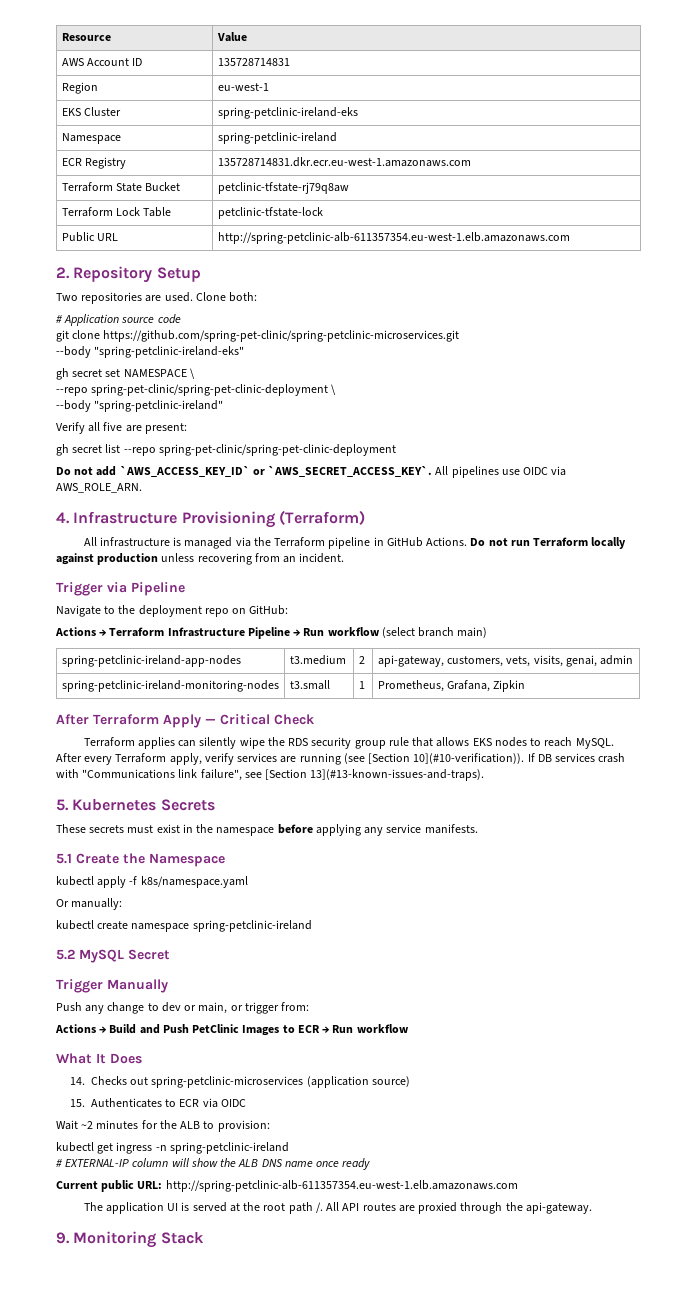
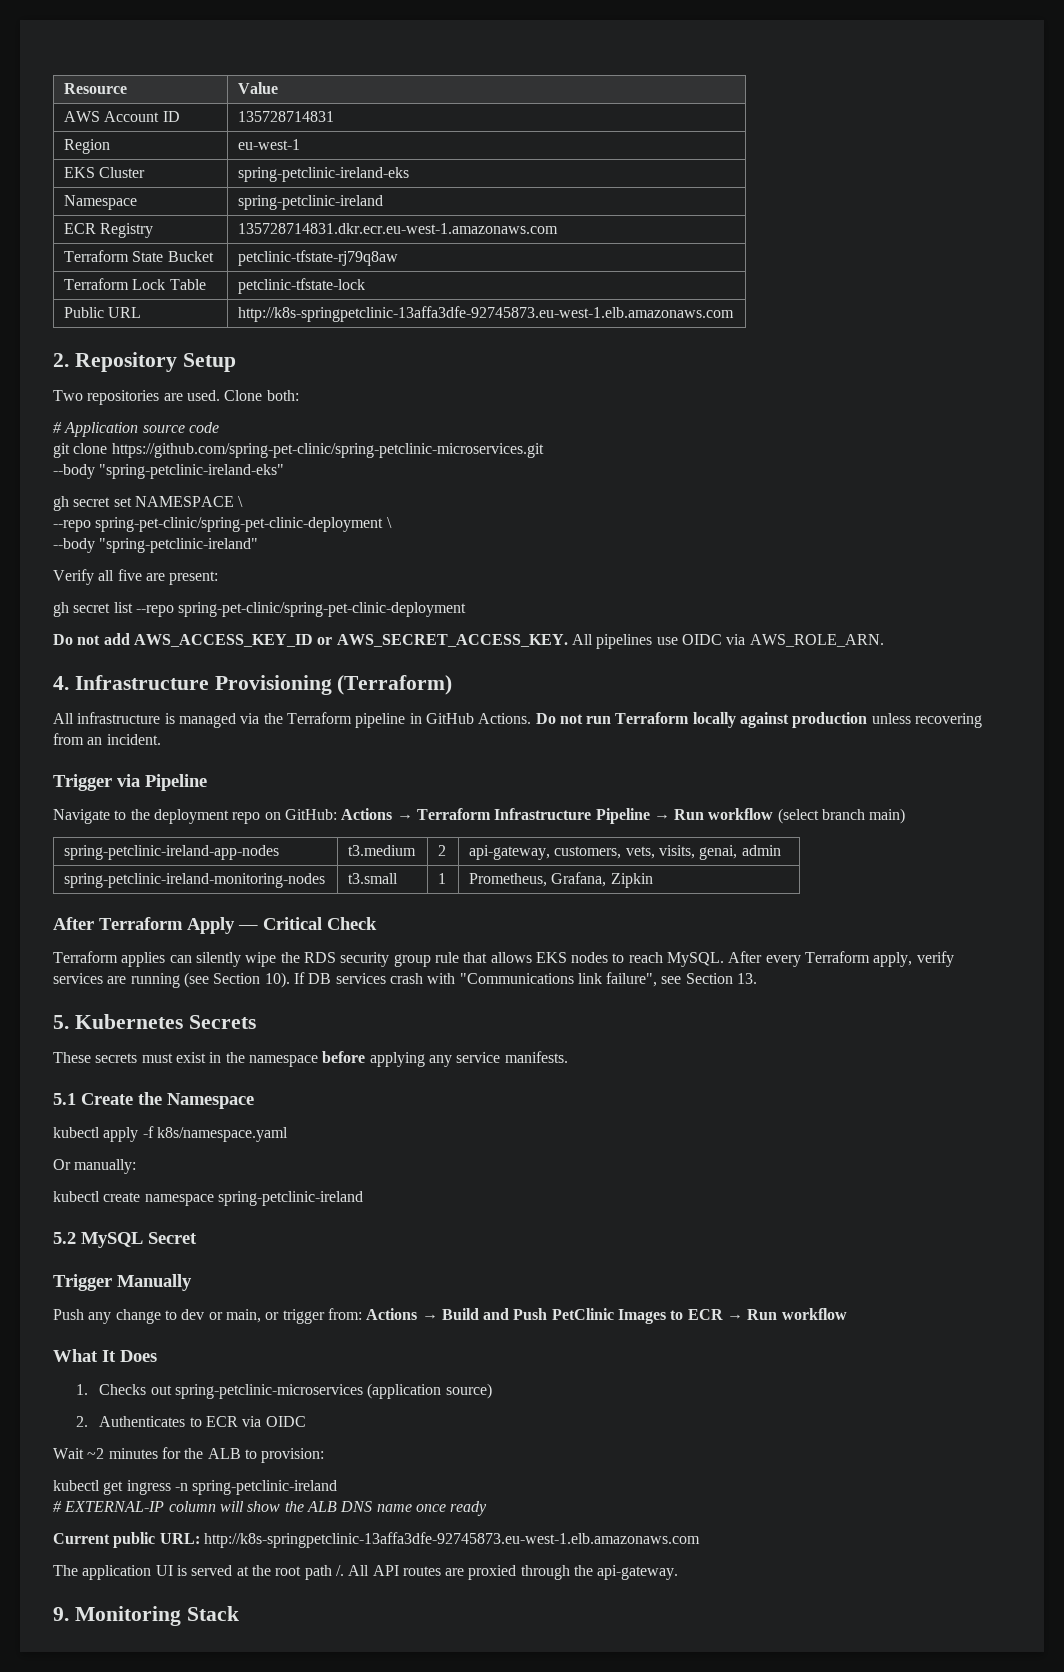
[217,232,570,244] http://spring-petclinic-alb-611357354.eu-west-1.elb.amazonaws.com -> [238,306,735,322] http://k8s-springpetclinic-13affa3dfe-92745873.eu-west-1.elb.amazonaws.com
[119,466,433,477] `AWS_ACCESS_KEY_ID` or `AWS_SECRET_ACCESS_KEY`. -> [133,634,568,647] AWS_ACCESS_KEY_ID or AWS_SECRET_ACCESS_KEY.
(289, 610) // -> (337, 814) none
[368,753,525,764] [Section 10](#10-verification)). -> [213,972,290,988] Section 10).
[265,769,485,781] [Section 13](#13-known-issues-and-traps). -> [685,973,758,984] Section 13.
(310, 1006) // -> (362, 1314) none
[69,1077,85,1085] 14. -> [76,1384,89,1395] 1.
[69,1099,85,1107] 15. -> [76,1416,89,1427] 2.
[165,1180,518,1192] http://spring-petclinic-alb-611357354.eu-west-1.elb.amazonaws.com -> [203,1532,700,1548] http://k8s-springpetclinic-13affa3dfe-92745873.eu-west-1.elb.amazonaws.com

